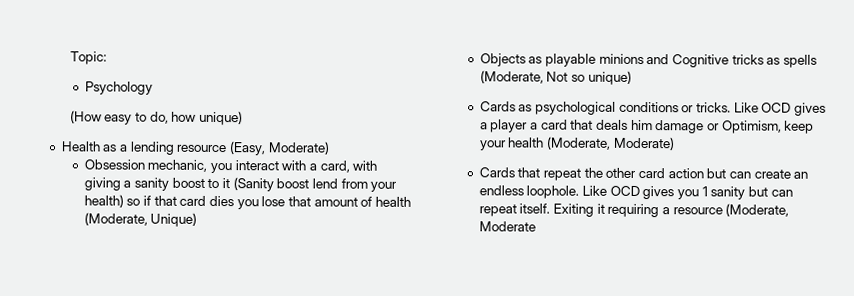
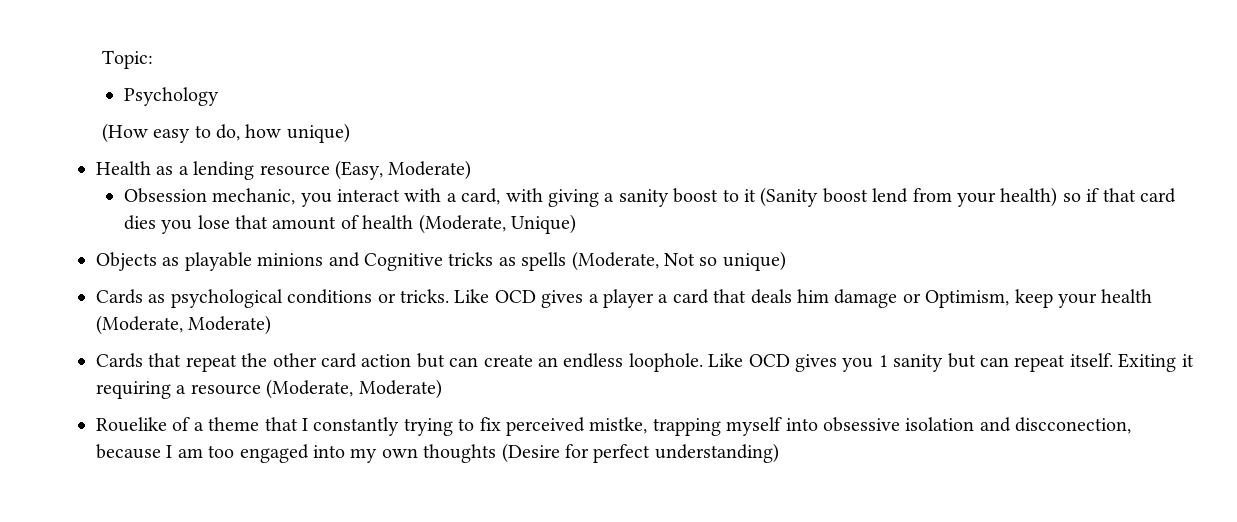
[478,221,536,232] Moderate -> [358,379,442,399] [95,417,1132,436] [95,443,779,463] Moderate) // Rouelike of a theme that I constantly trying to fix perceived mistke, trapping myself into obsessive isolation and discconection, because I am too engaged into my own thoughts (Desire for perfect understanding)

